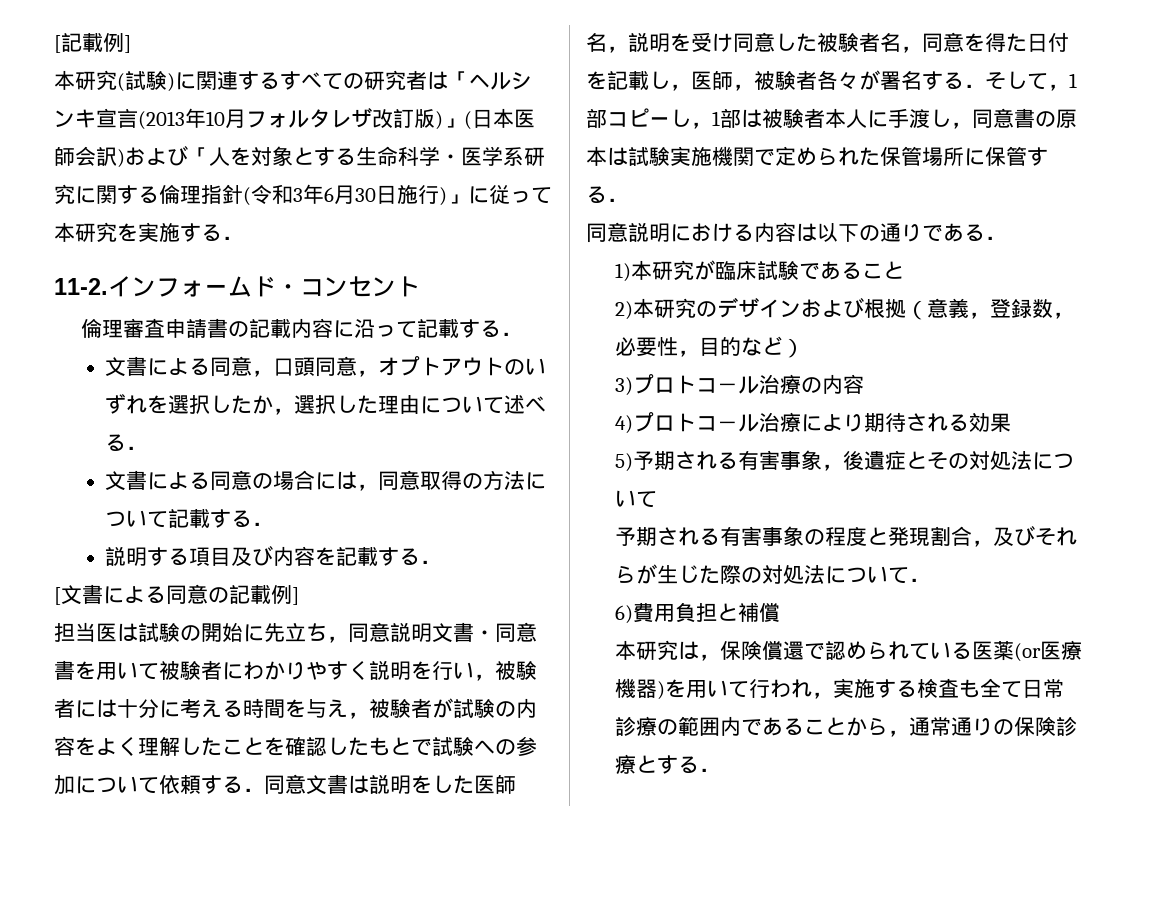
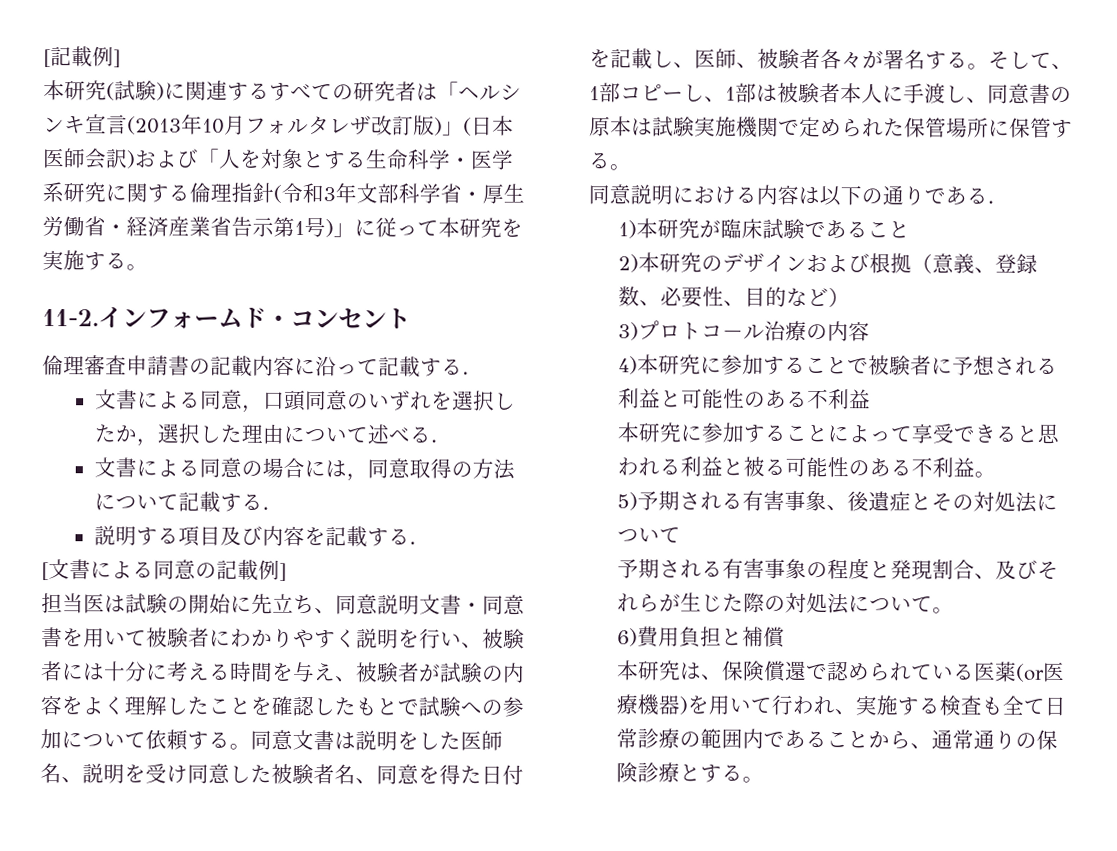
[324,185,439,204] 6月30日施行 -> [356,183,525,204] [42,216,326,238] 文部科学省・厚生労働省・経済産業省告示第1号
[222,236,243,240] ． -> [126,264,148,271] 。
[357,356,505,377] ，オプトアウト -> (348, 400) none
[327,636,348,643] ， -> [314,608,336,615] 、
[474,674,495,681] ， -> [461,642,483,649] 、
[348,712,369,719] ， -> [335,676,357,683] 、
[243,788,264,792] ． -> [229,743,251,750] 。
[607,46,628,53] ， -> [61,777,83,784] 、
[901,46,922,53] ， -> [355,778,377,785] 、
[670,70,754,91] ，医師， -> [673,48,758,69] 、医師、
[964,71,1069,91] ．そして， -> [967,50,1073,70] 。そして、
[691,122,712,129] ， -> [704,96,726,103] 、
[951,122,972,129] ， -> [966,97,988,104] 、
[607,198,628,202] ． -> [609,164,632,171] 。
[968,299,1074,319] [614,337,699,357] ，登録数，必要性， -> [974,253,1039,274] [618,286,746,308] 、登録数、必要性、
[632,412,1011,432] プロトコ－ル治療により期待される効果 -> [637,354,1059,376] [618,388,872,410] [617,422,1062,444] [617,456,997,478] 本研究に参加することで被験者に予想される利益と可能性のある不利益 // 本研究に参加することによって享受できると思われる利益と被る可能性のある不利益。
[821,464,843,471] ， -> [826,505,849,512] 、
[971,540,993,547] ， -> [974,573,997,580] 、
[908,578,930,582] ． -> [932,607,955,614] 。
[698,654,720,661] ， -> [701,674,724,681] 、
[811,692,833,699] ， -> [834,709,857,716] 、
[887,730,909,737] ， -> [910,743,933,750] 、
[698,768,720,772] ． -> [742,776,765,783] 。

